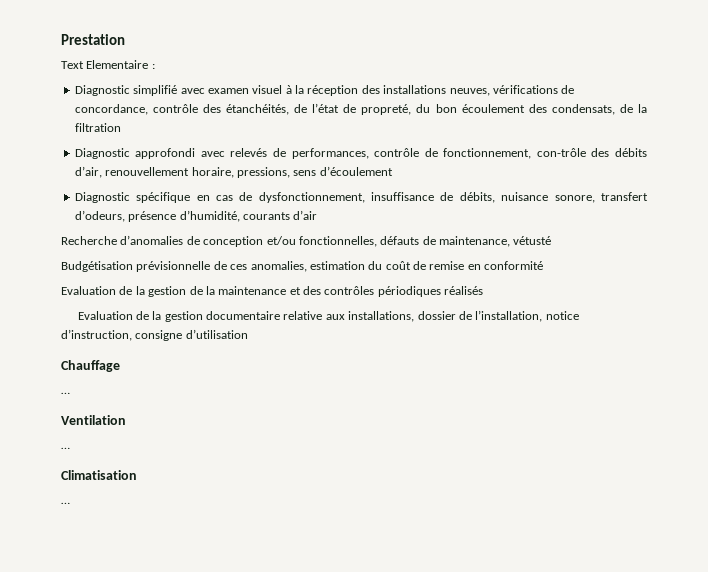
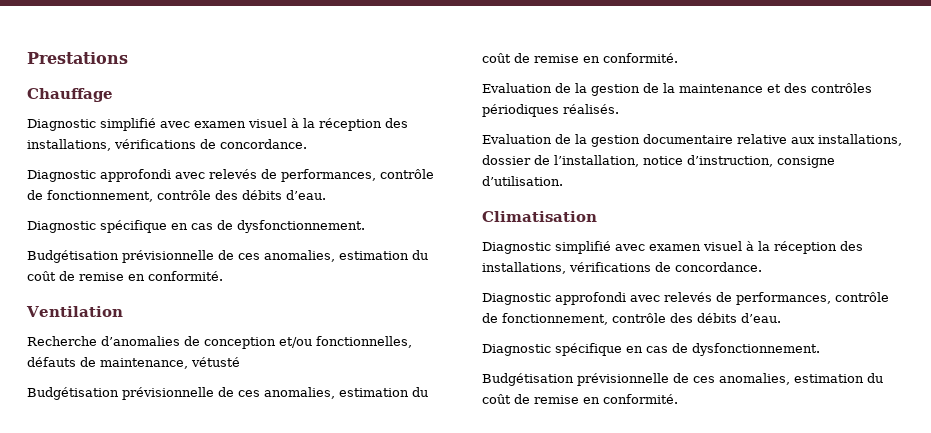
[61,34,125,45] [61,60,155,69] [74,85,575,96] [74,103,647,115] [74,123,121,132] [74,148,647,159] [74,166,393,178] [74,192,648,203] [74,210,318,222] Prestation // Text Elementaire : // Diagnostic simplifié avec examen visuel à la réception des installations neuves, vérifications de concordance, contrôle des étanchéités, de l’état de propreté, du bon écoulement des condensats, de la filtration // Diagnostic approfondi avec relevés de performances, contrôle de fonctionnement, con-trôle des débits d’air, renouvellement horaire, pressions, sens d’écoulement // Diagnostic spécifique en cas de dysfonctionnement, insuffisance de débits, nuisance sonore, transfert d’odeurs, présence d’humidité, courants d’air -> [27,52,128,64] [27,88,113,102] [27,118,408,131] [27,139,307,151] [27,169,434,182] [27,190,326,202] [27,220,365,233] [27,250,428,263] [27,271,223,281] [26,306,123,317] Prestations // Chauffage // Diagnostic simplifié avec examen visuel à la réception des installations, vérifications de concordance. // Diagnostic approfondi avec relevés de performances, contrôle de fonctionnement, contrôle des débits d’eau. // Diagnostic spécifique en cas de dysfonctionnement. // Budgétisation prévisionnelle de ces anomalies, estimation du coût de remise en conformité. // Ventilation
[484,261,544,270] conformité -> [603,53,678,63] conformité.
[444,286,484,295] réalisés -> [563,104,619,114] réalisés.
[185,329,248,339] [61,360,120,372] [61,392,70,394] [61,415,126,425] [61,447,70,449] [61,470,137,480] [61,502,70,504] d’utilisation // Chauffage // … // Ventilation // … // Climatisation // … -> [482,176,563,186] [482,211,597,222] [482,241,863,254] [482,262,762,274] [482,292,889,305] [482,313,781,325] [482,343,820,356] [482,373,883,386] [482,394,678,404] d’utilisation. // Climatisation // Diagnostic simplifié avec examen visuel à la réception des installations, vérifications de concordance. // Diagnostic approfondi avec relevés de performances, contrôle de fonctionnement, contrôle des débits d’eau. // Diagnostic spécifique en cas de dysfonctionnement. // Budgétisation prévisionnelle de ces anomalies, estimation du coût de remise en conformité.

